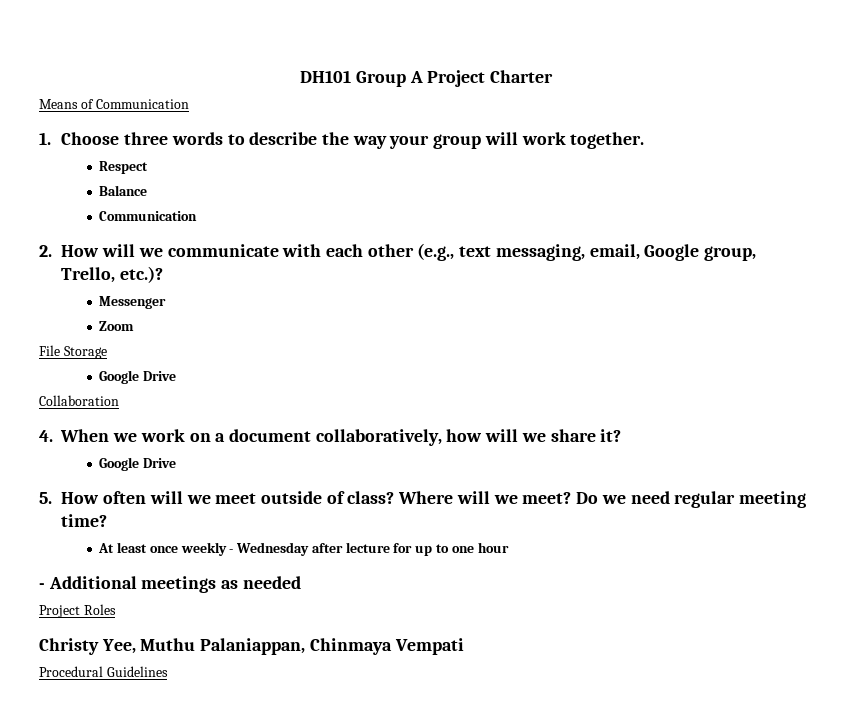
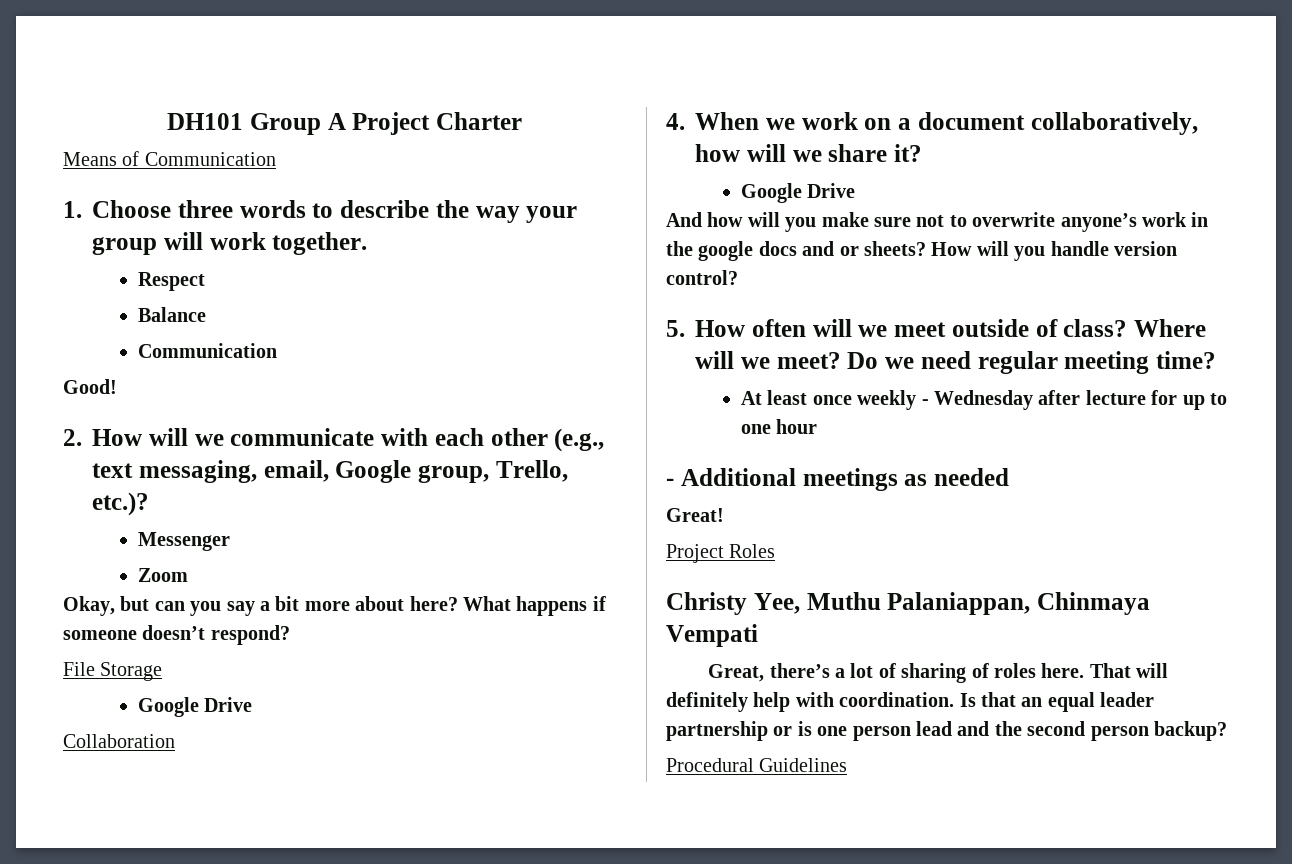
(198, 216) none -> [63,379,117,394] // Good!
(135, 326) none -> [63,596,606,616] [63,625,290,645] // Okay, but can you say a bit more about here? What happens if someone doesn’t respond?
(176, 463) none -> [666,212,1209,232] [666,241,1177,261] [666,270,738,285] // And how will you make sure not to overwrite anyone’s work in the google docs and or sheets? How will you handle version control?
(301, 582) none -> [666,508,724,522] // Great!
(464, 646) none -> [708,663,1169,683] [666,692,1155,712] [666,721,1227,741] // Great, there’s a lot of sharing of roles here. That will definitely help with coordination. Is that an equal leader partnership or is one person lead and the second person backup?

